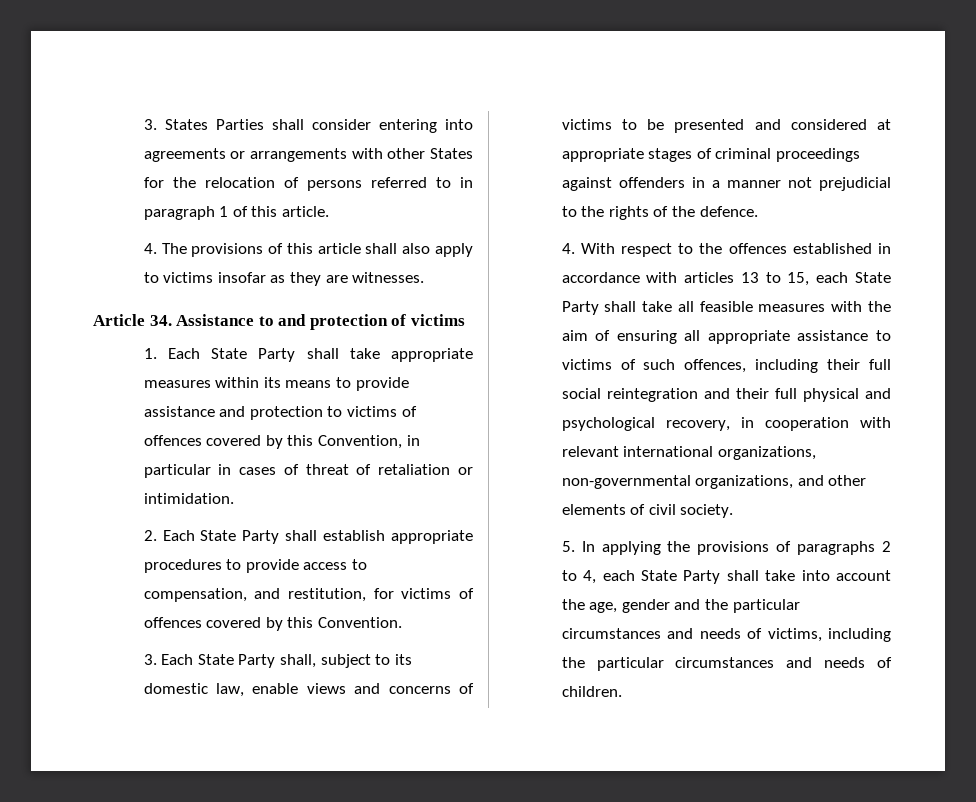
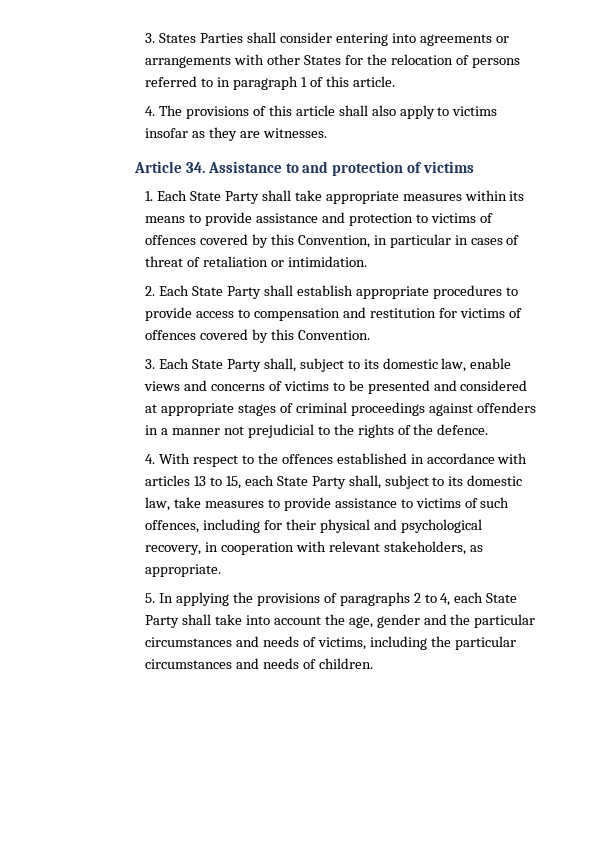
[143,588,367,602] compensation, and restitution, -> [253,307,436,321] compensation and restitution
[604,301,891,312] [561,330,790,344] shall take all feasible measures with the aim of ensuring all appropriate -> [348,475,523,489] [145,497,331,511] shall, subject to its domestic law, take measures to provide
[827,359,891,370] [561,388,797,402] their full social reintegration and their full -> [264,519,316,530] for their
[623,446,816,460] [561,475,867,489] [561,504,734,518] international organizations, non-governmental organizations, and other elements of civil society. -> [383,541,483,555] [145,564,222,577] stakeholders, as appropriate.

